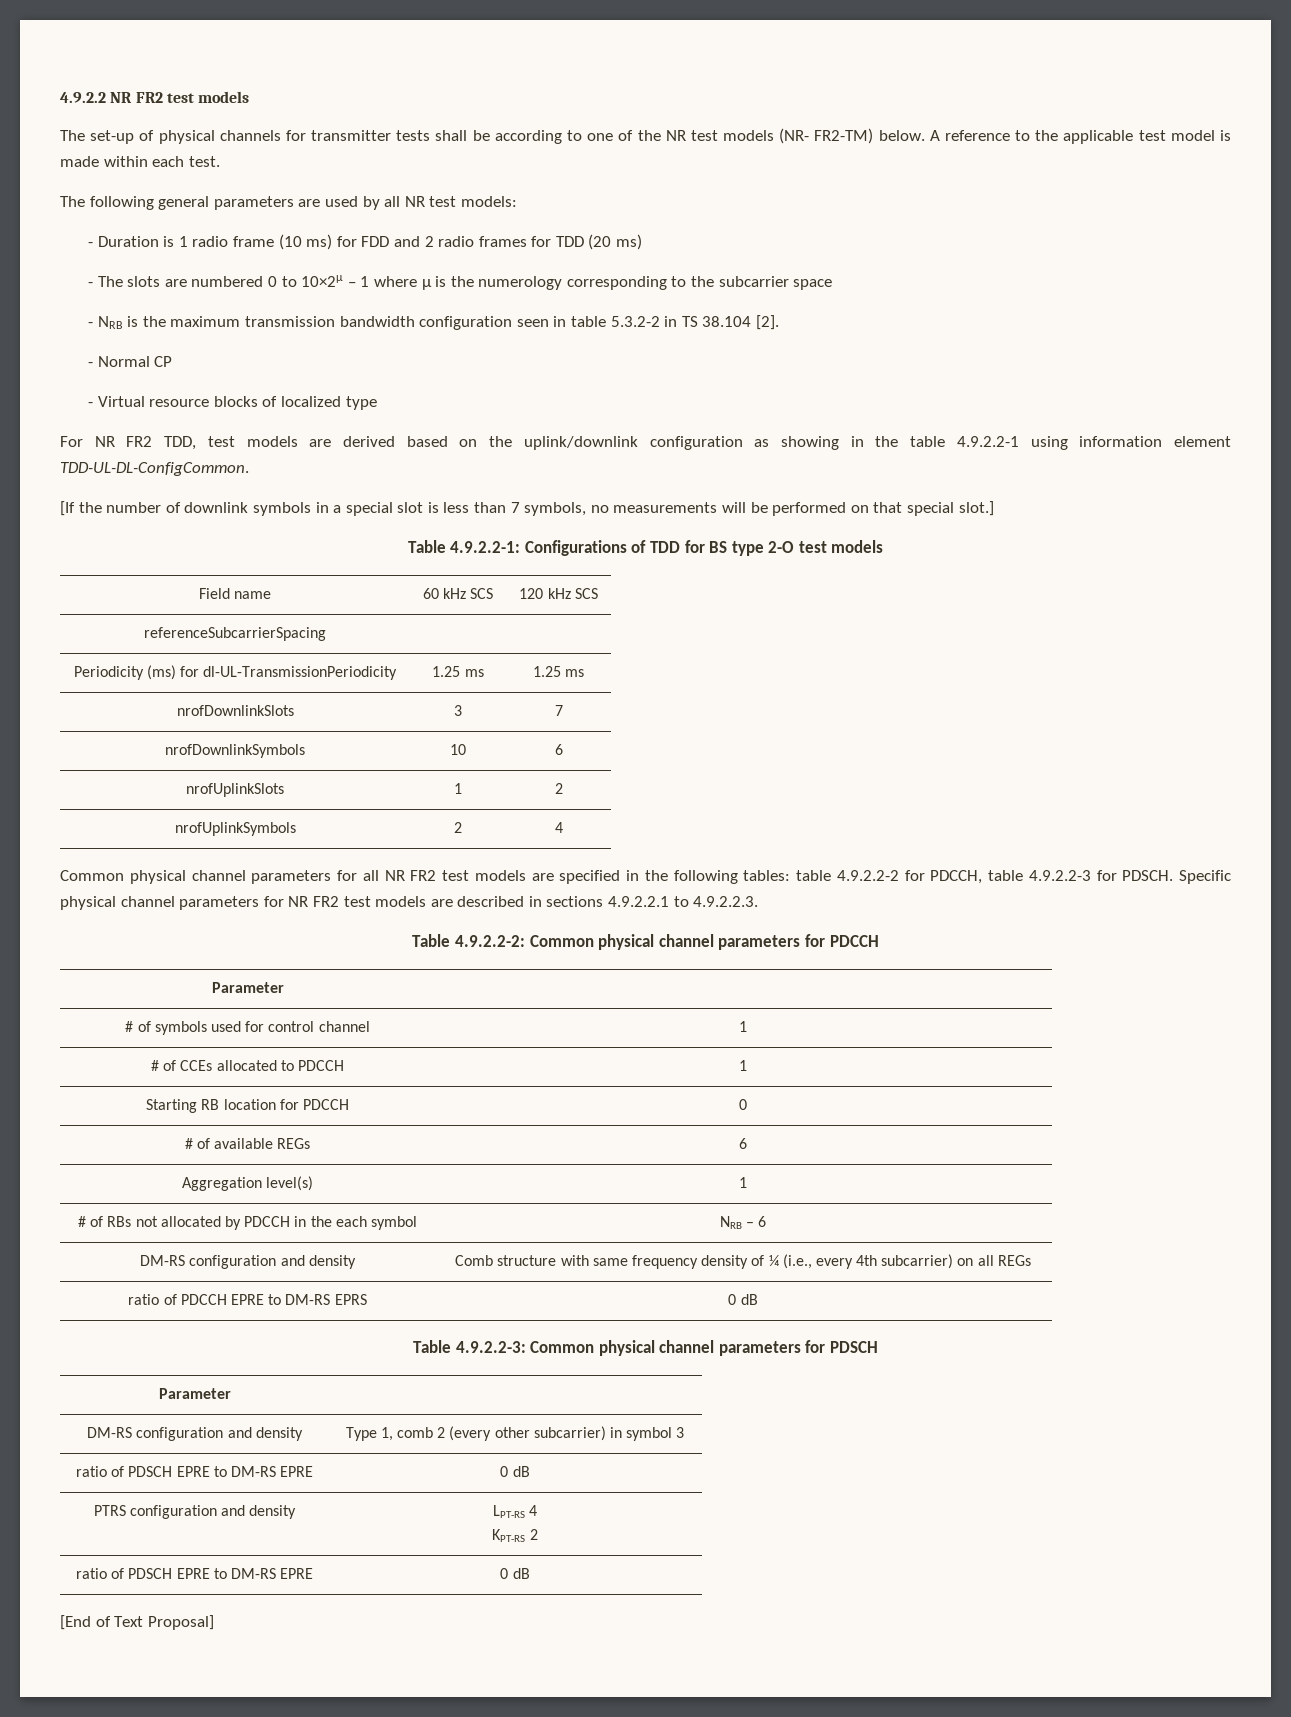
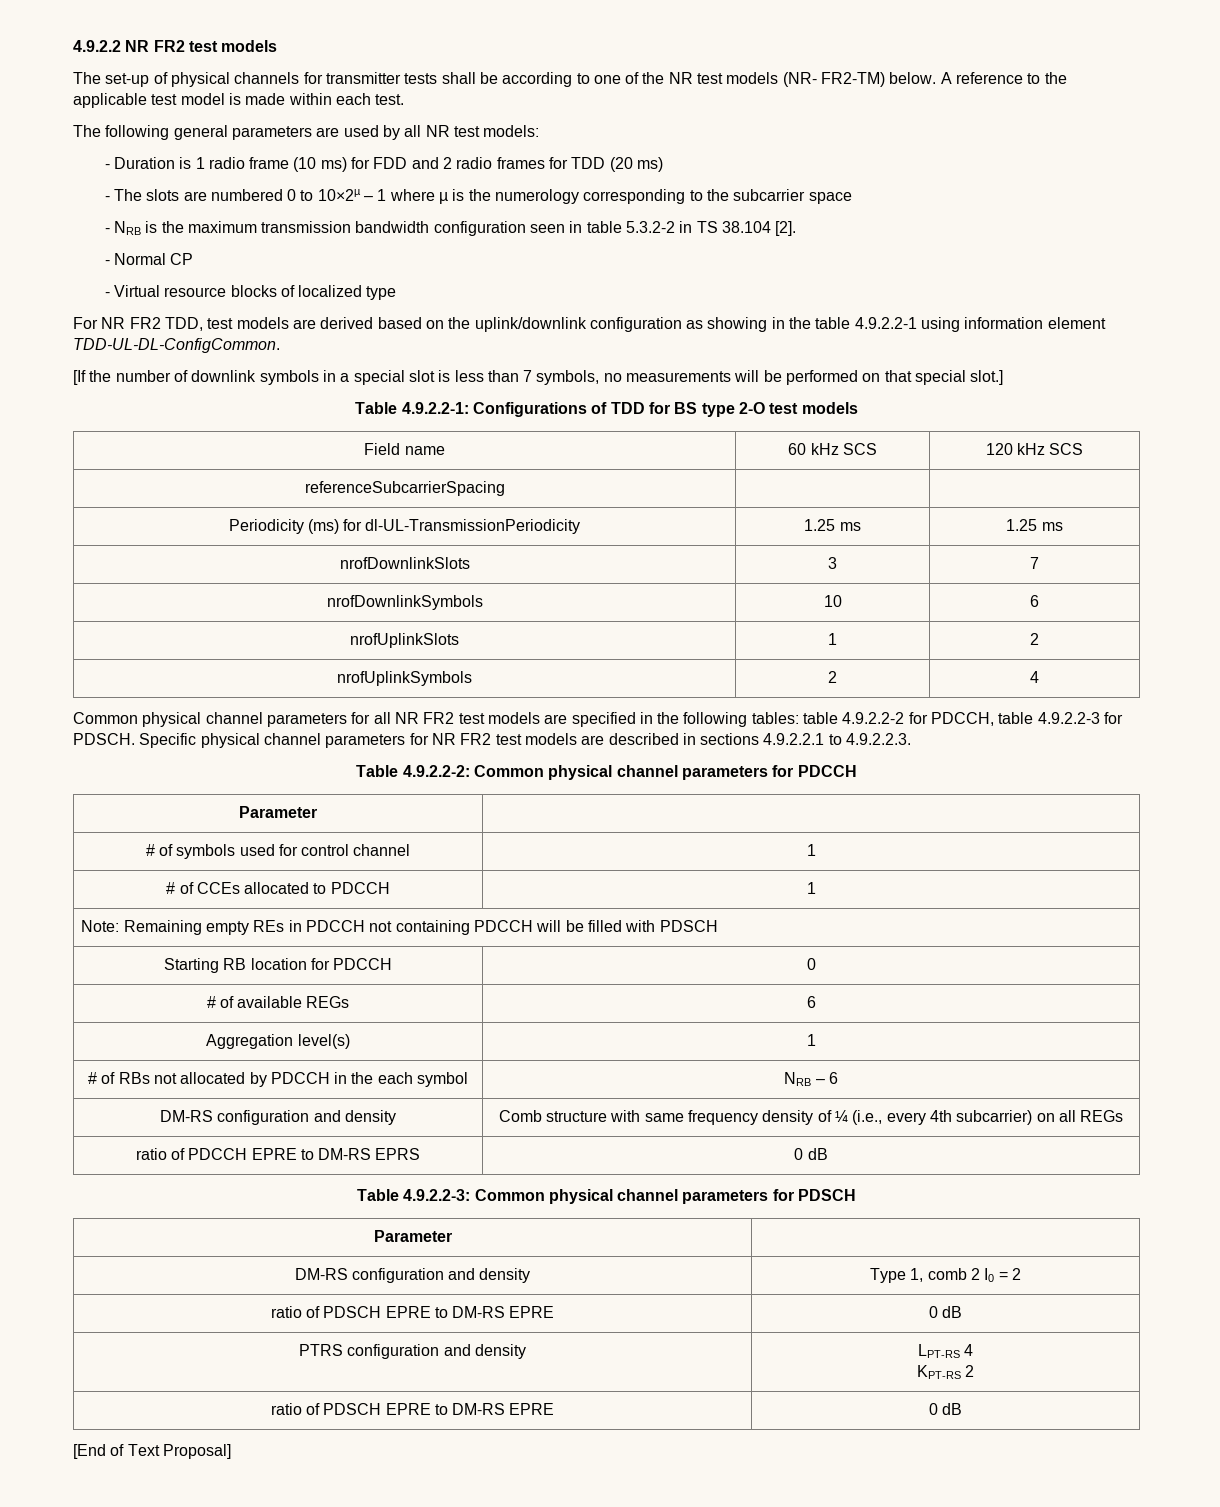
(747, 1065) none -> [81,920,718,935] // Note: Remaining empty REs in PDCCH not containing PDCCH will be filled with PDSCH
[449,1426,685,1441] (every other subcarrier) in symbol 3 -> [984,1268,1021,1282] I0 = 2

